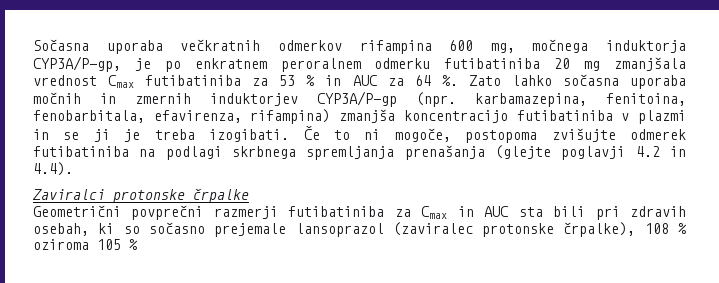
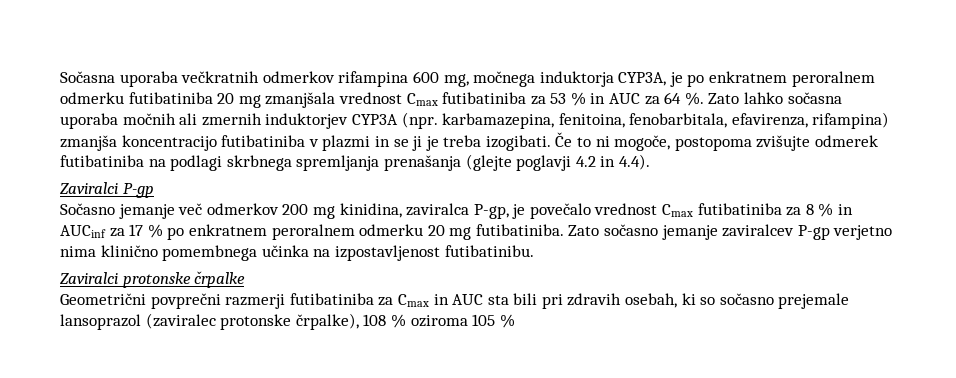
[33,56,121,72] CYP3A/P-gp, -> [618,72,667,86] CYP3A,
[100,93,116,104] in -> [179,113,198,125] ali
[317,91,397,107] CYP3A/P-gp -> [351,114,398,125] CYP3A
(73, 169) none -> [60,182,154,198] [60,203,854,219] [60,224,893,240] [60,245,534,261] // Zaviralci P-gp // Sočasno jemanje več odmerkov 200 mg kinidina, zaviralca P-gp, je povečalo vrednost Cmax futibatiniba za 8 % in AUCinf za 17 % po enkratnem peroralnem odmerku 20 mg futibatiniba. Zato sočasno jemanje zaviralcev P-gp verjetno nima klinično pomembnega učinka na izpostavljenost futibatinibu.

